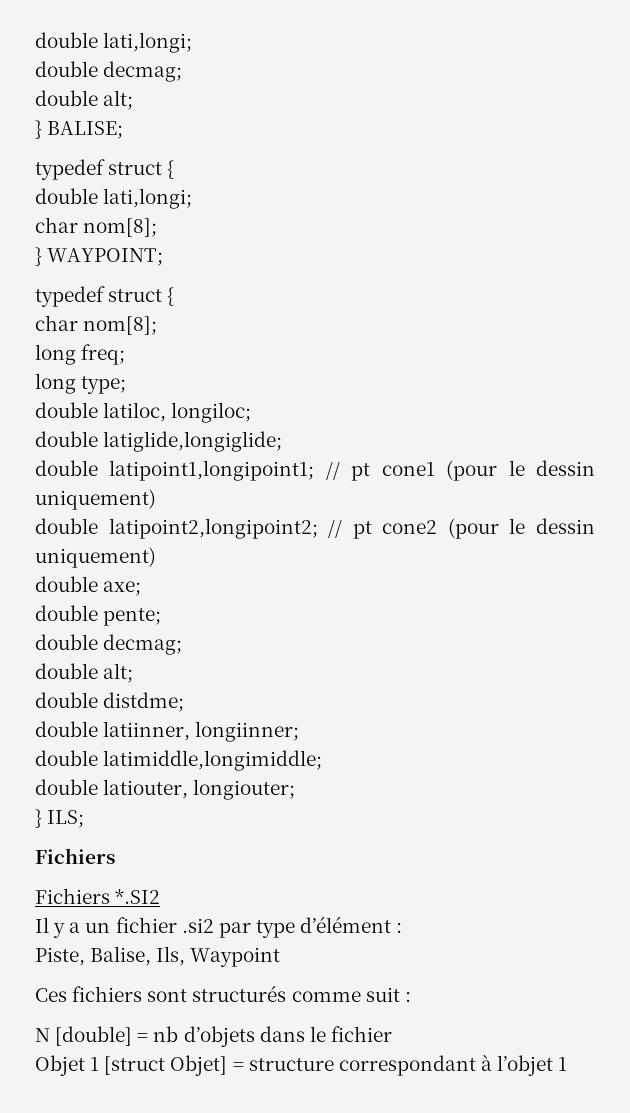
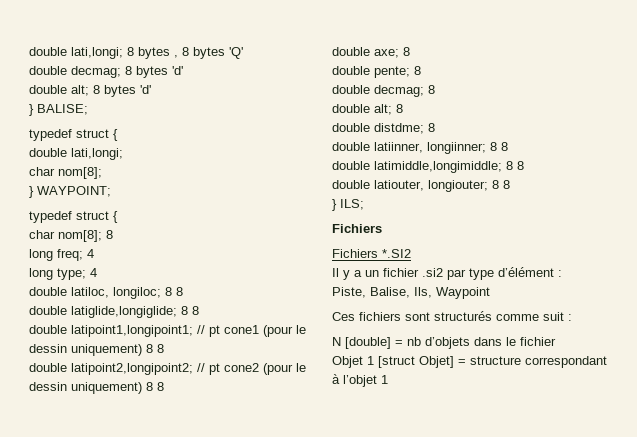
[35,32,193,53] [35,61,183,82] [35,90,134,110] double lati,longi; // double decmag; // double alt; -> [29,47,243,59] [29,66,183,78] [29,85,151,97] double lati,longi; 8 bytes , 8 bytes 'Q' // double decmag; 8 bytes 'd' // double alt; 8 bytes 'd'
(158, 325) none -> [106,230,113,239] 8
(126, 354) none -> [87,249,94,258] 4
(127, 385) none -> [90,268,97,277] 4
(252, 412) none -> [165,287,183,296] 8 8
(283, 441) none -> [181,306,199,315] 8 8
(156, 499) none -> [146,344,164,353] 8 8
(156, 557) none -> [146,382,164,391] 8 8
(142, 588) none -> [403,47,410,56] 8
[35,634,183,655] [35,663,134,683] // double decmag; // double alt; -> [414,66,421,75] [332,85,435,97] [332,104,403,115] 8 // double decmag; 8 // double alt; 8
(185, 702) none -> [428,123,435,132] 8
(300, 731) none -> [490,142,508,151] 8 8
(323, 760) none -> [506,161,524,170] 8 8
(296, 789) none -> [492,180,510,189] 8 8

